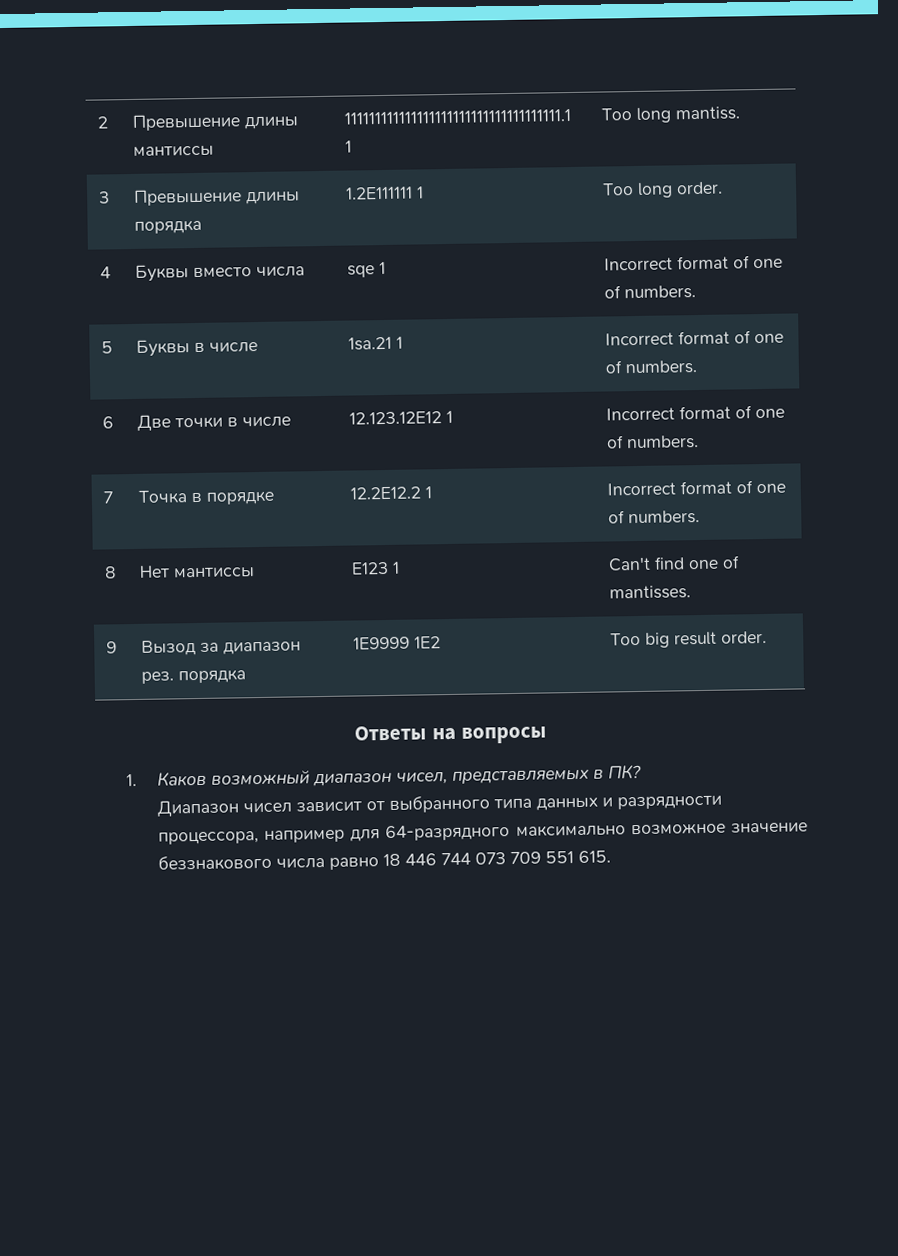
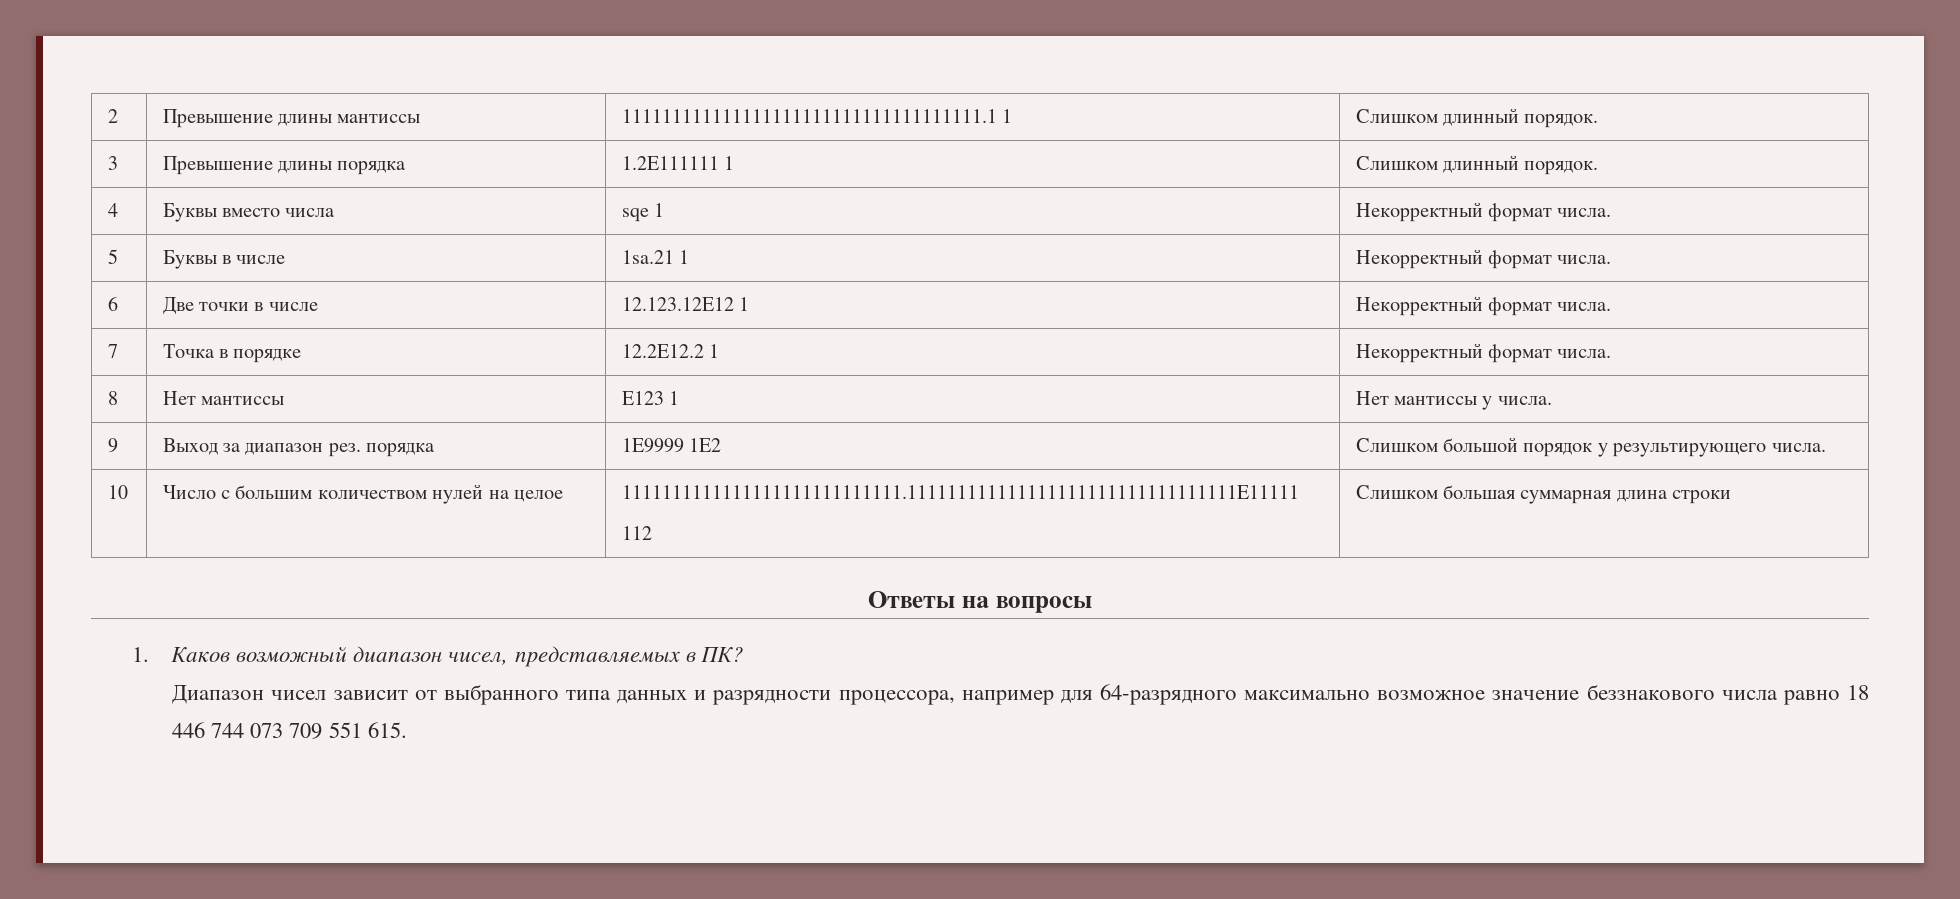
[600,106,740,123] Too long mantiss. -> [1355,108,1599,128] Слишком длинный порядок.
[601,181,723,198] Too long order. -> [1355,155,1599,175] Слишком длинный порядок.
[603,255,783,271] [603,285,696,300] Incorrect format of one of numbers. -> [1355,202,1612,222] Некорректный формат числа.
[604,330,784,346] [604,360,697,375] Incorrect format of one of numbers. -> [1355,249,1612,269] Некорректный формат числа.
[605,405,785,421] [605,435,699,450] Incorrect format of one of numbers. -> [1355,296,1612,316] Некорректный формат числа.
[606,480,786,496] [607,510,700,525] Incorrect format of one of numbers. -> [1355,343,1612,363] Некорректный формат числа.
[607,555,740,572] [608,585,691,600] Can't find one of mantisses. -> [1355,391,1552,410] Нет мантиссы у числа.
[140,640,196,656] Вызод -> [162,438,218,455] Выход
[609,630,767,648] Too big result order. -> [1355,437,1826,457] [107,485,128,499] [162,484,563,504] [621,485,1299,499] [621,526,652,540] [1355,485,1732,504] Слишком большой порядок у результирующего числа. // 10 | Число с большим количеством нулей на целое | 1111111111111111111111111111.111111111111111111111111111111111E11111 // 112 | Слишком большая суммарная длина строки

